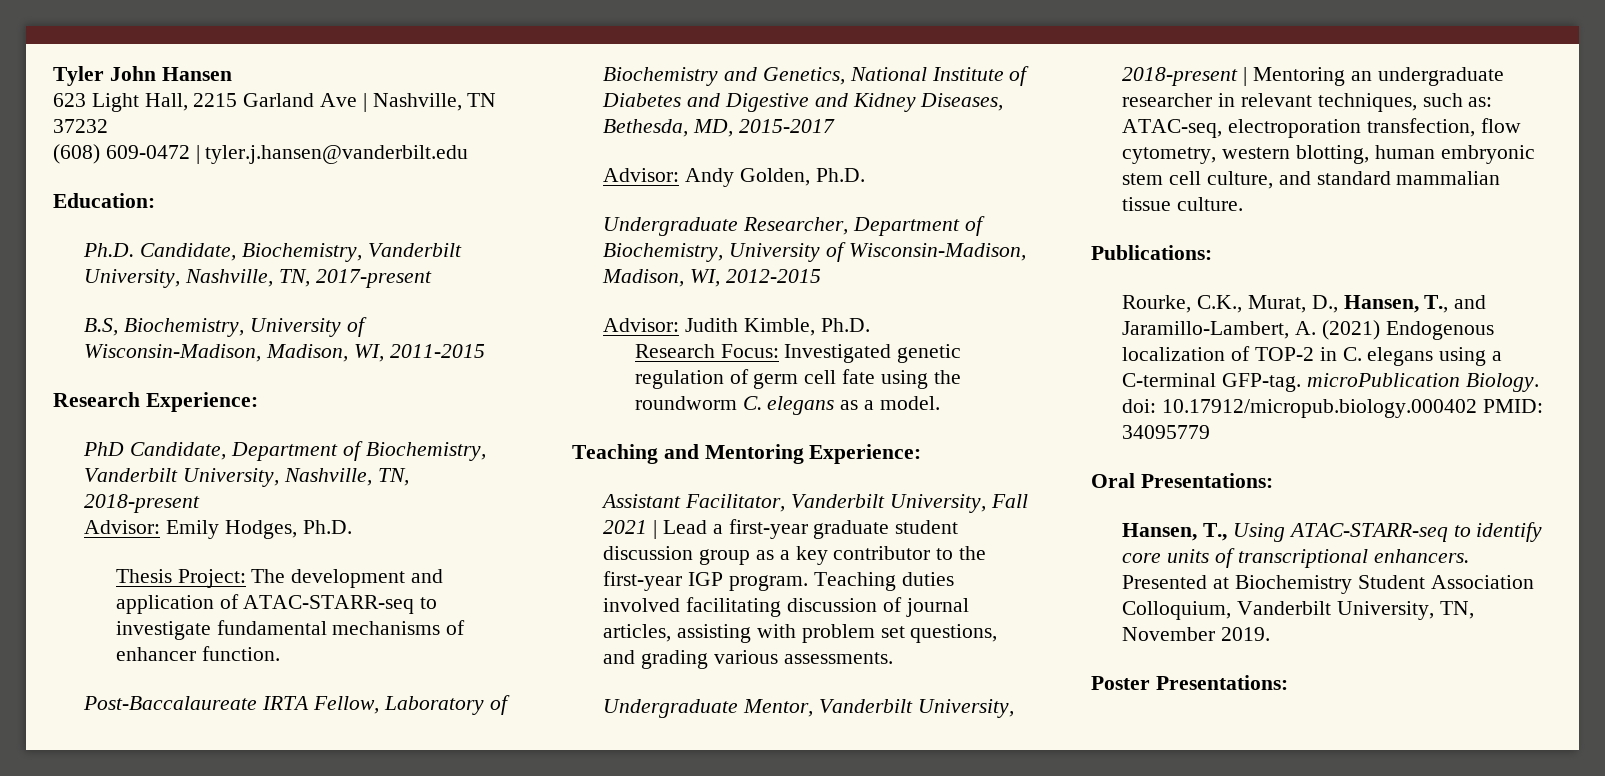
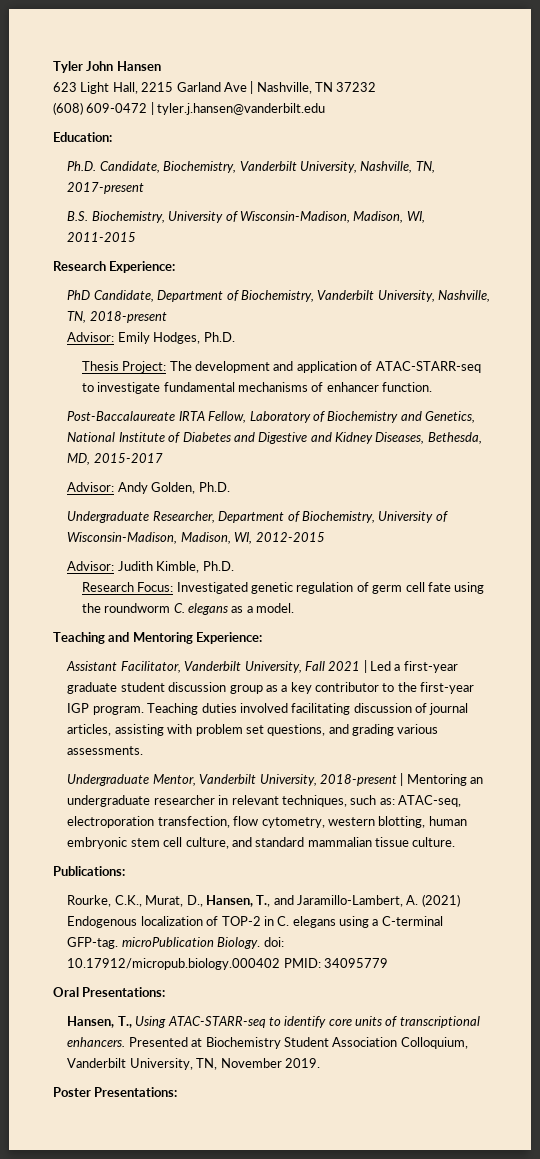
[84,318,119,336] B.S, -> [67,211,89,221] B.S.
[663,520,708,534] Lead -> [370,661,392,671] Led

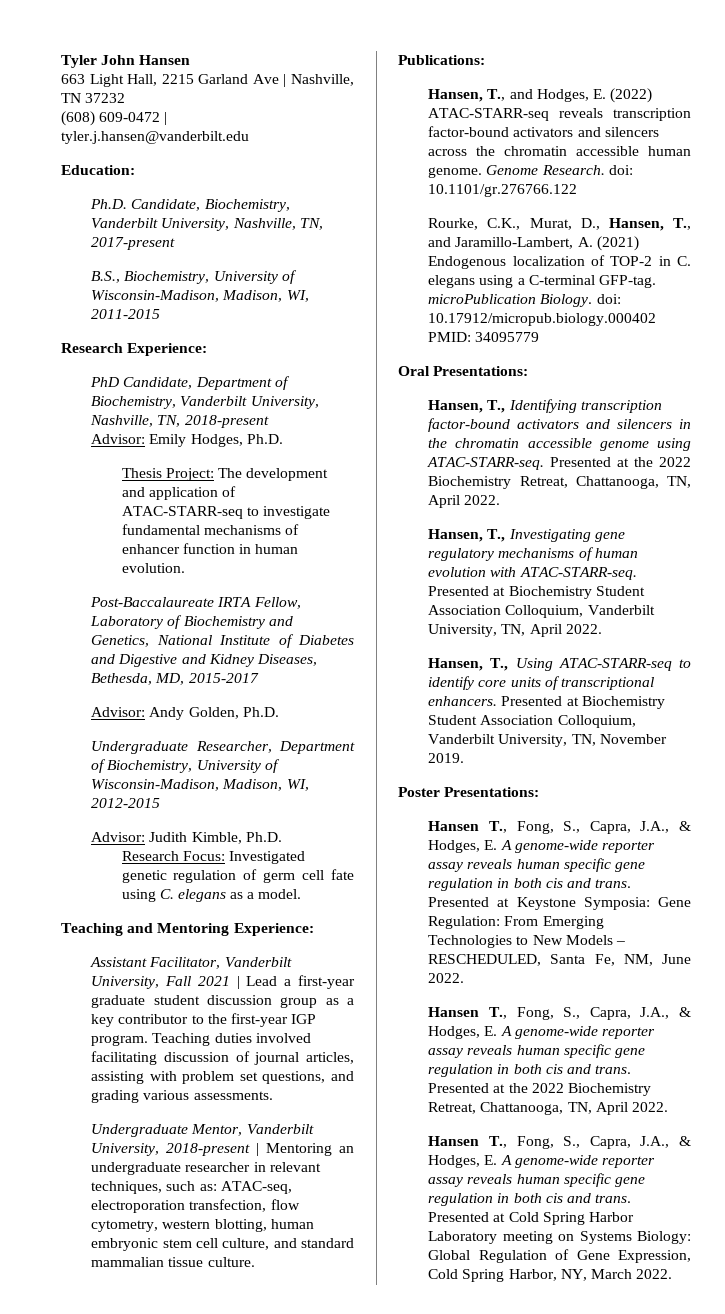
[53,82,77,92] 623 -> [61,74,85,84] 663
[67,211,89,221] B.S. -> [91,271,121,283] B.S.,
[382,382,433,392] function. -> [182,543,299,554] [121,563,185,573] function in human evolution.
[81,603,171,613] the roundworm -> (156, 895) none
[370,661,392,671] Led -> [246,976,278,986] Lead
(125, 871) none -> [428,88,653,103] [428,108,691,121] [428,126,659,137] [428,146,691,156] [428,165,633,178] [428,184,578,197] // Hansen, T., and Hodges, E. (2022) ATAC-STARR-seq reveals transcription factor-bound activators and silencers across the chromatin accessible human genome. Genome Research. doi: 10.1101/gr.276766.122
(166, 992) none -> [428,399,662,413] [428,418,691,432] [428,438,691,451] [427,457,691,470] [428,476,691,489] [428,495,501,508] [428,529,625,542] [428,547,638,561] [428,567,637,580] [428,586,645,599] [428,605,655,618] [428,624,602,637] // Hansen, T., Identifying transcription factor-bound activators and silencers in the chromatin accessible genome using ATAC-STARR-seq. Presented at the 2022 Biochemistry Retreat, Chattanooga, TN, April 2022. // Hansen, T., Investigating gene regulatory mechanisms of human evolution with ATAC-STARR-seq. Presented at Biochemistry Student Association Colloquium, Vanderbilt University, TN, April 2022.
(178, 1092) none -> [428,821,691,834] [428,840,656,853] [428,858,646,872] [428,878,632,891] [428,897,691,910] [428,916,604,929] [428,935,626,948] [428,954,691,966] [428,973,465,983] [428,1007,691,1020] [428,1026,656,1039] [428,1044,646,1058] [428,1064,632,1077] [428,1083,652,1096] [428,1102,669,1115] [428,1136,691,1149] [428,1155,656,1168] [428,1173,646,1187] [428,1193,632,1206] [428,1212,635,1225] [428,1231,691,1244] [428,1249,691,1263] [428,1269,673,1282] // Hansen T., Fong, S., Capra, J.A., & Hodges, E. A genome-wide reporter assay reveals human specific gene regulation in both cis and trans. Presented at Keystone Symposia: Gene Regulation: From Emerging Technologies to New Models – RESCHEDULED, Santa Fe, NM, June 2022. // Hansen T., Fong, S., Capra, J.A., & Hodges, E. A genome-wide reporter assay reveals human specific gene regulation in both cis and trans. Presented at the 2022 Biochemistry Retreat, Chattanooga, TN, April 2022. // Hansen T., Fong, S., Capra, J.A., & Hodges, E. A genome-wide reporter assay reveals human specific gene regulation in both cis and trans. Presented at Cold Spring Harbor Laboratory meeting on Systems Biology: Global Regulation of Gene Expression, Cold Spring Harbor, NY, March 2022.

